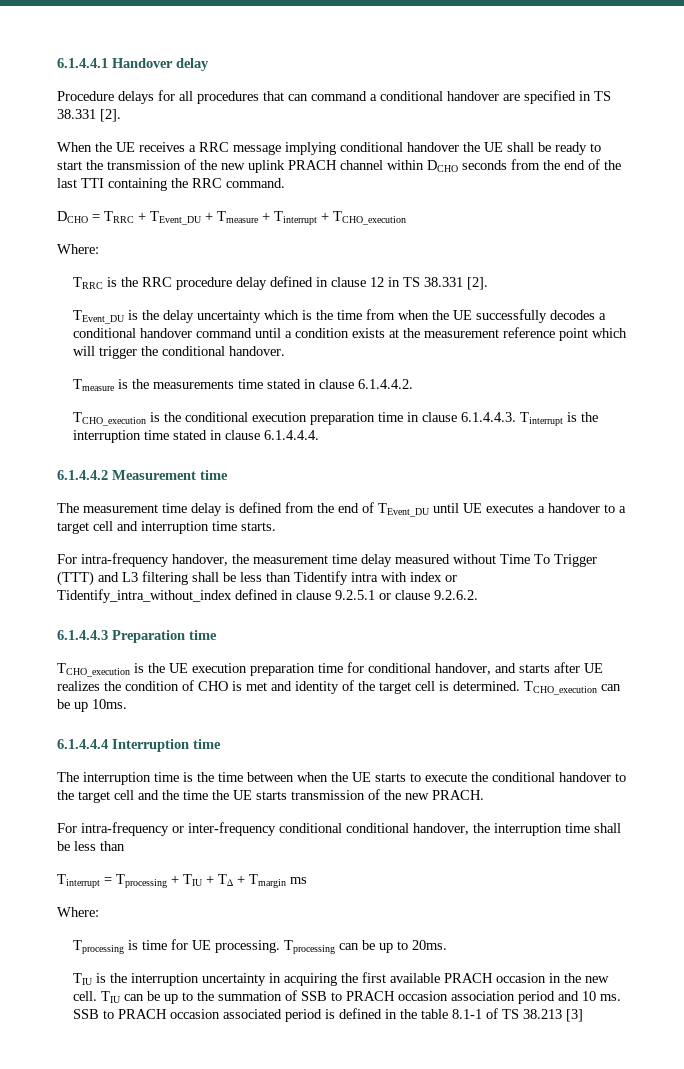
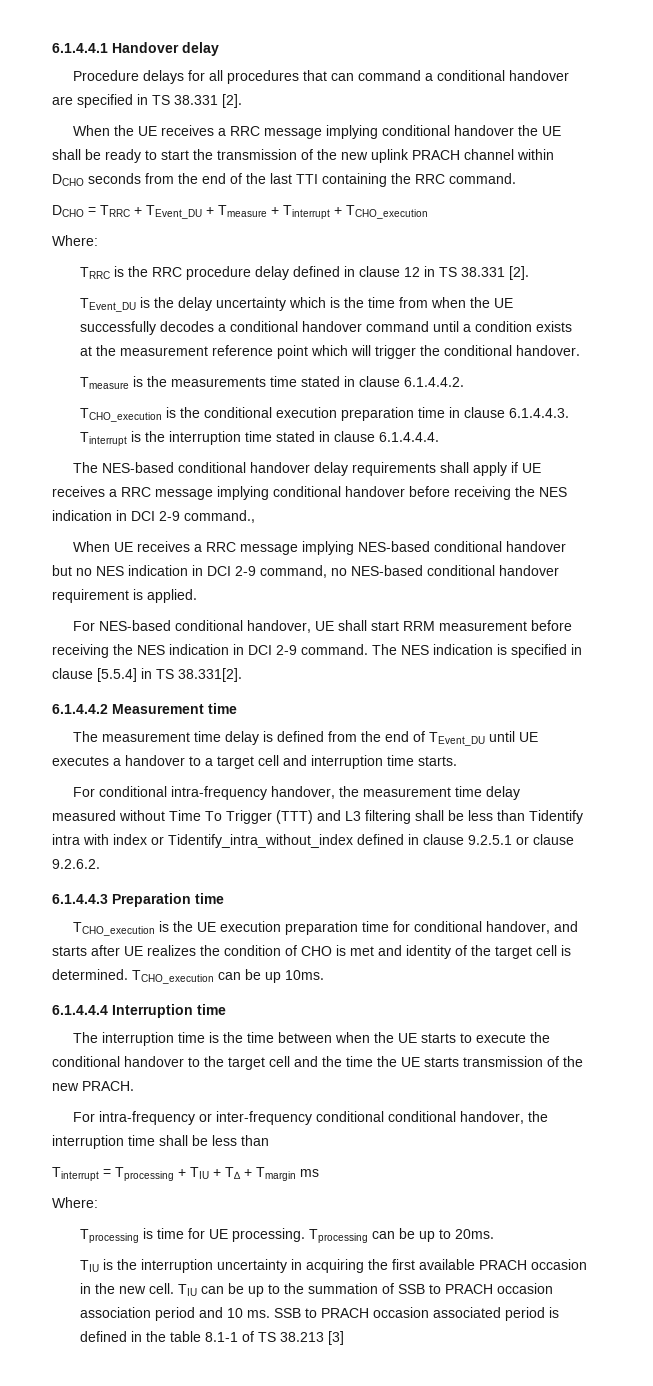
(320, 435) none -> [72,462,541,476] [52,486,567,500] [52,510,255,523] [72,541,566,555] [52,565,559,578] [52,589,197,603] [72,620,572,633] [52,644,582,658] [52,668,242,682] // The NES-based conditional handover delay requirements shall apply if UE receives a RRC message implying conditional handover before receiving the NES indication in DCI 2-9 command., // When UE receives a RRC message implying NES-based conditional handover but no NES indication in DCI 2-9 command, no NES-based conditional handover requirement is applied. // For NES-based conditional handover, UE shall start RRM measurement before receiving the NES indication in DCI 2-9 command. The NES indication is specified in clause [5.5.4] in TS 38.331[2].
(77, 559) none -> [98,786,167,797] conditional

